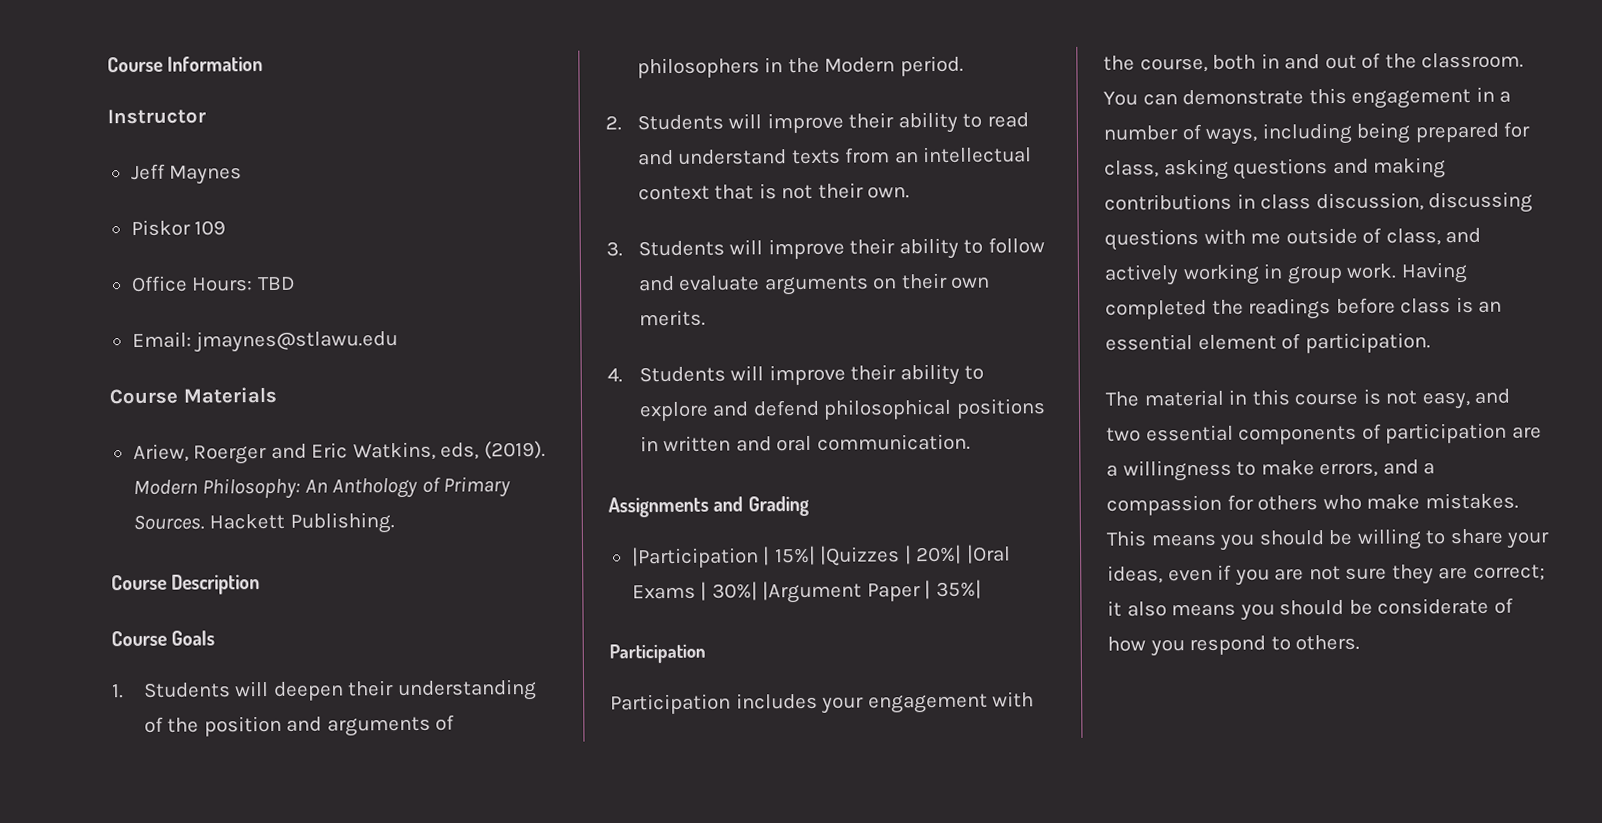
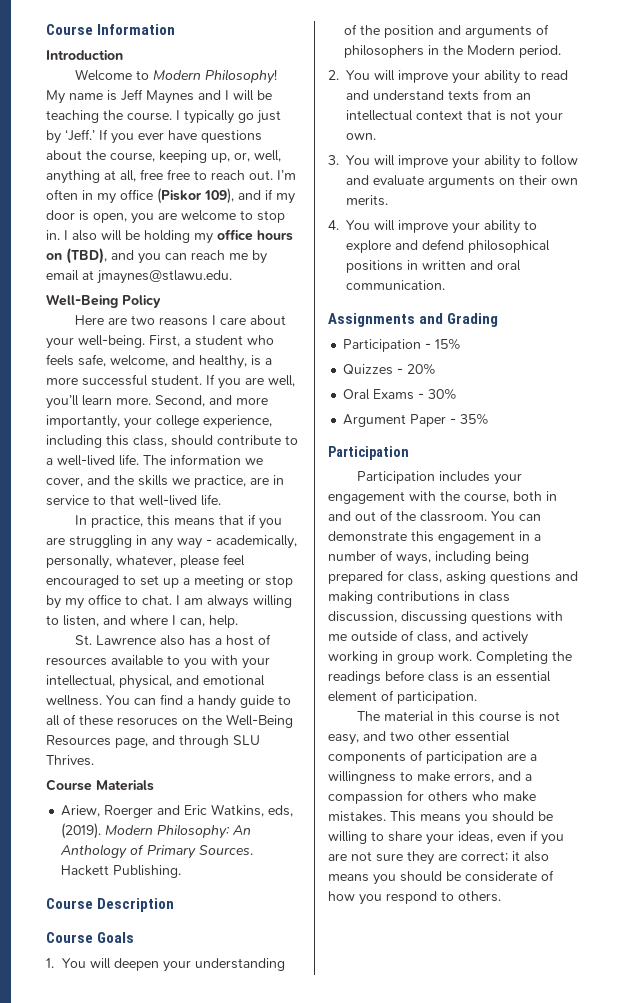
[107,108,206,125] [130,163,243,185] [130,219,227,237] [130,275,296,293] [131,330,399,353] Instructor // Jeff Maynes // Piskor 109 // Office Hours: TBD // Email: jmaynes@stlawu.edu -> [46,50,123,60] [75,69,278,84] [46,89,272,104] [46,110,281,124] [46,129,262,144] [46,150,281,163] [46,169,296,184] [46,188,295,204] [46,210,285,224] [46,229,293,244] [46,248,267,264] [46,270,232,284] [46,294,161,308] [75,315,287,326] [46,335,274,349] [46,354,272,369] [46,374,295,389] [46,395,268,409] [46,415,272,429] [46,435,298,448] [46,454,263,466] [46,475,284,488] [46,494,221,506] [75,514,283,529] [46,535,297,549] [46,554,245,569] [46,575,293,588] [46,594,292,609] [46,615,238,628] [75,634,272,646] [46,655,270,669] [46,675,265,689] [46,694,291,709] [46,714,293,728] [46,735,260,748] [46,755,94,766] Introduction // Welcome to Modern Philosophy! My name is Jeff Maynes and I will be teaching the course. I typically go just by ‘Jeff.’ If you ever have questions about the course, keeping up, or, well, anything at all, free free to reach out. I’m often in my office (Piskor 109), and if my door is open, you are welcome to stop in. I also will be holding my office hours on (TBD), and you can reach me by email at jmaynes@stlawu.edu. // Well-Being Policy // Here are two reasons I care about your well-being. First, a student who feels safe, welcome, and healthy, is a more successful student. If you are well, you’ll learn more. Second, and more importantly, your college experience, including this class, should contribute to a well-lived life. The information we cover, and the skills we practice, are in service to that well-lived life. // In practice, this means that if you are struggling in any way - academically, personally, whatever, please feel encouraged to set up a meeting or stop by my office to chat. I am always willing to listen, and where I can, help. // St. Lawrence also has a host of resources available to you with your intellectual, physical, and emotional wellness. You can find a handy guide to all of these resoruces on the Well-Being Resources page, and through SLU Thrives.
[143,682,231,698] Students -> [62,958,87,968] You
[348,680,395,697] their -> [163,960,192,972] your
[636,112,895,134] Students will improve their -> [346,70,480,84] You will improve your
[817,182,864,199] their -> [535,112,563,124] your
[637,238,896,260] Students will improve their -> [346,155,480,169] You will improve your
[638,364,897,386] Students will improve their -> [346,220,480,234] You will improve your
[631,544,1011,569] [631,579,982,604] |Participation | 15%| |Quizzes | 20%| |Oral Exams | 30%| |Argument Paper | 35%| -> [343,338,462,352] [343,363,437,375] [343,388,458,400] [343,413,490,427] Participation - 15% // Quizzes - 20% // Oral Exams - 30% // Argument Paper - 35%
[1400,261,1468,284] [1105,299,1207,320] Having completed -> [476,651,548,664] Completing
(1141, 434) none -> [418,731,451,741] other

